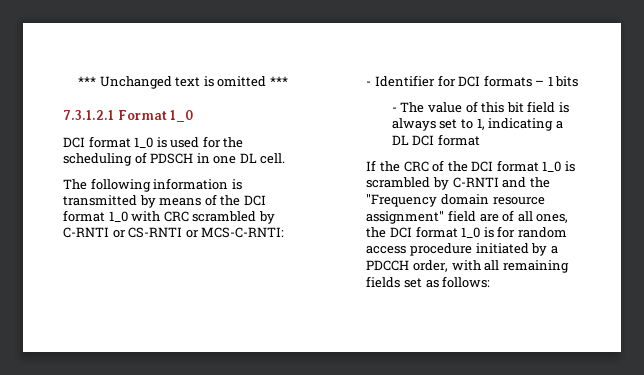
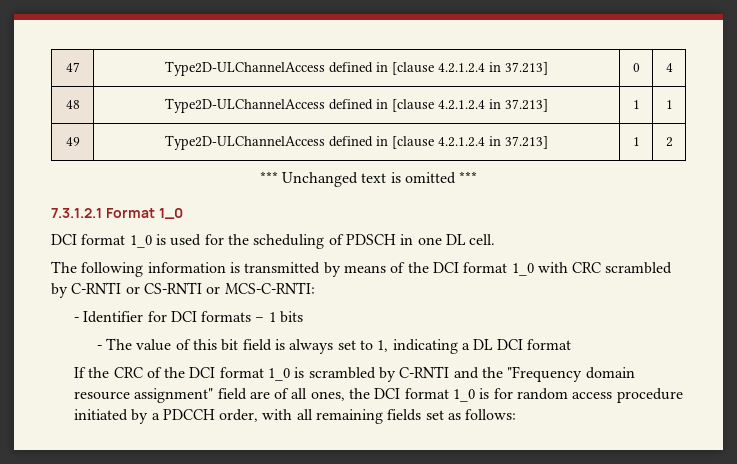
(78, 81) none -> [65,62,80,72] [165,61,548,76] [632,63,640,72] [665,63,673,72] [65,100,80,109] [165,98,548,113] [632,100,640,109] [665,100,673,109] [65,137,80,146] [165,135,548,150] [632,137,640,146] [665,137,673,147] 47 | Type2D-ULChannelAccess defined in [clause 4.2.1.2.4 in 37.213] | 0 | 4 // 48 | Type2D-ULChannelAccess defined in [clause 4.2.1.2.4 in 37.213] | 1 | 1 // 49 | Type2D-ULChannelAccess defined in [clause 4.2.1.2.4 in 37.213] | 1 | 2 //

